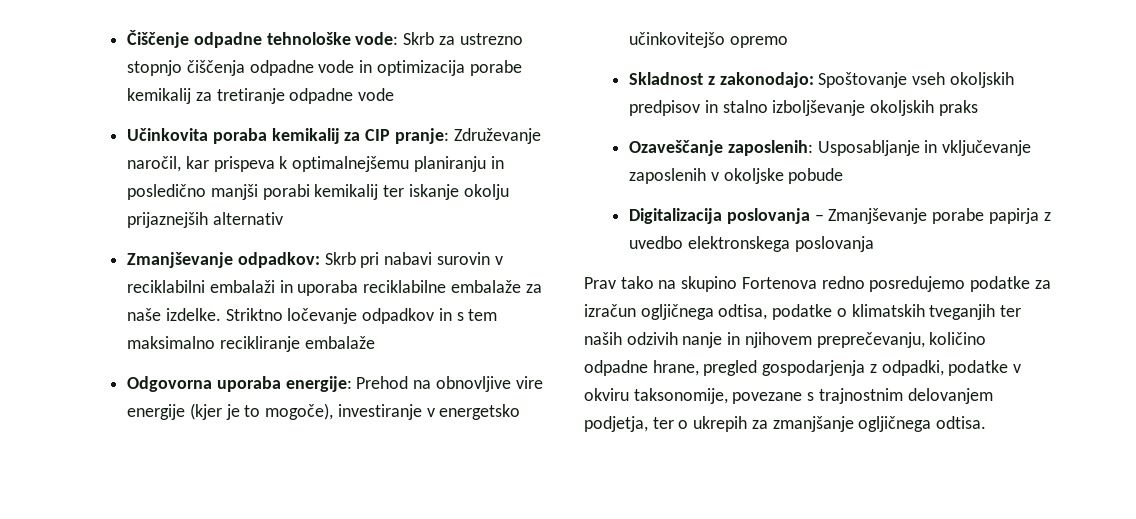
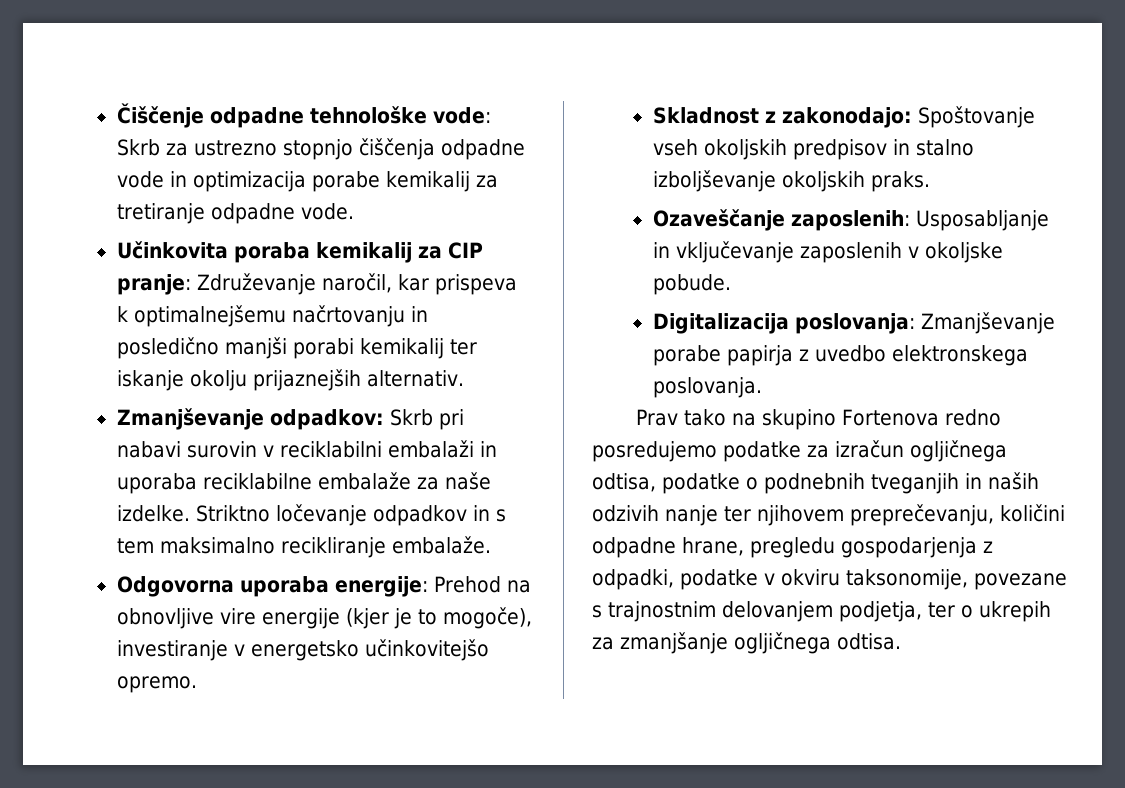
[358,88,395,101] vode -> [300,203,354,220] vode.
[413,156,486,172] planiranju -> [291,305,405,327] načrtovanju
[212,212,283,225] alternativ -> [366,370,464,387] alternativ.
[304,336,375,349] embalaže -> [391,536,491,554] embalaže.
[729,36,788,48] opremo -> [116,676,197,693] opremo.
[938,100,978,116] praks -> [870,171,930,192] praks.
[788,168,844,184] pobude -> [652,274,731,295] pobude.
[726,208,824,224] poslovanja – -> [794,313,915,334] poslovanja:
[794,236,874,252] poslovanja -> [652,377,762,398] poslovanja.
[851,304,1022,320] klimatskih tveganjih ter -> [763,473,982,494] podnebnih tveganjih in
[727,332,741,345] in -> [724,506,751,522] ter
[929,332,987,345] količino -> [1000,504,1065,522] količini
[703,360,758,376] pregled -> [750,537,835,558] pregledu

